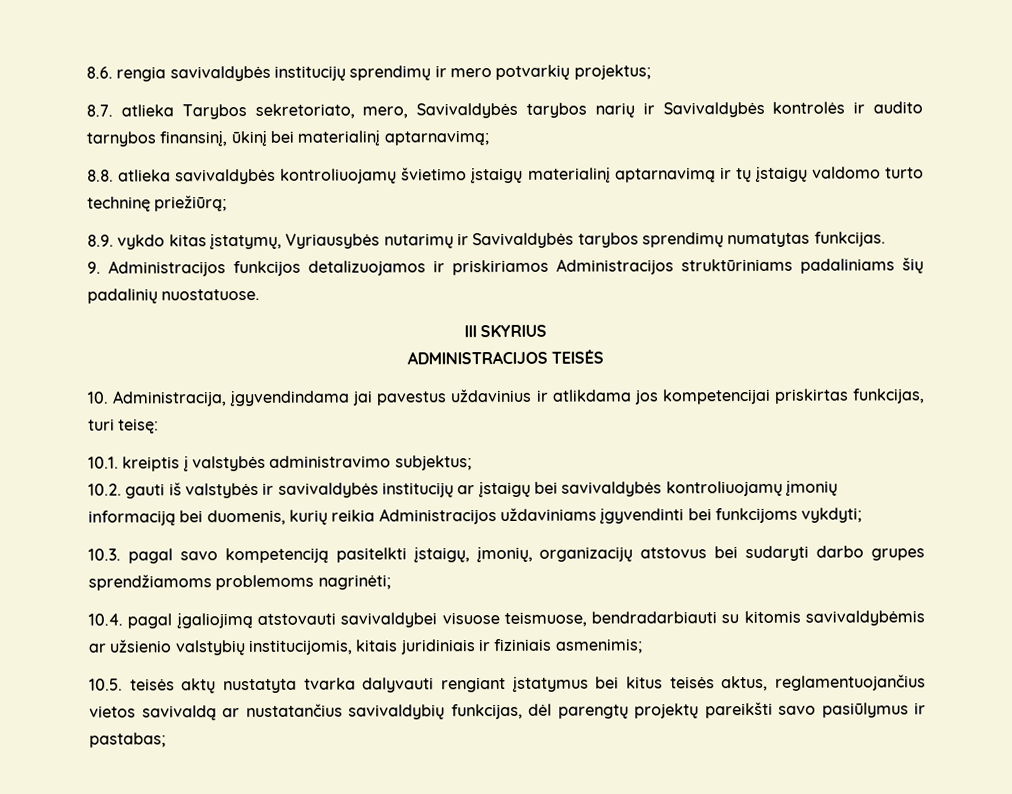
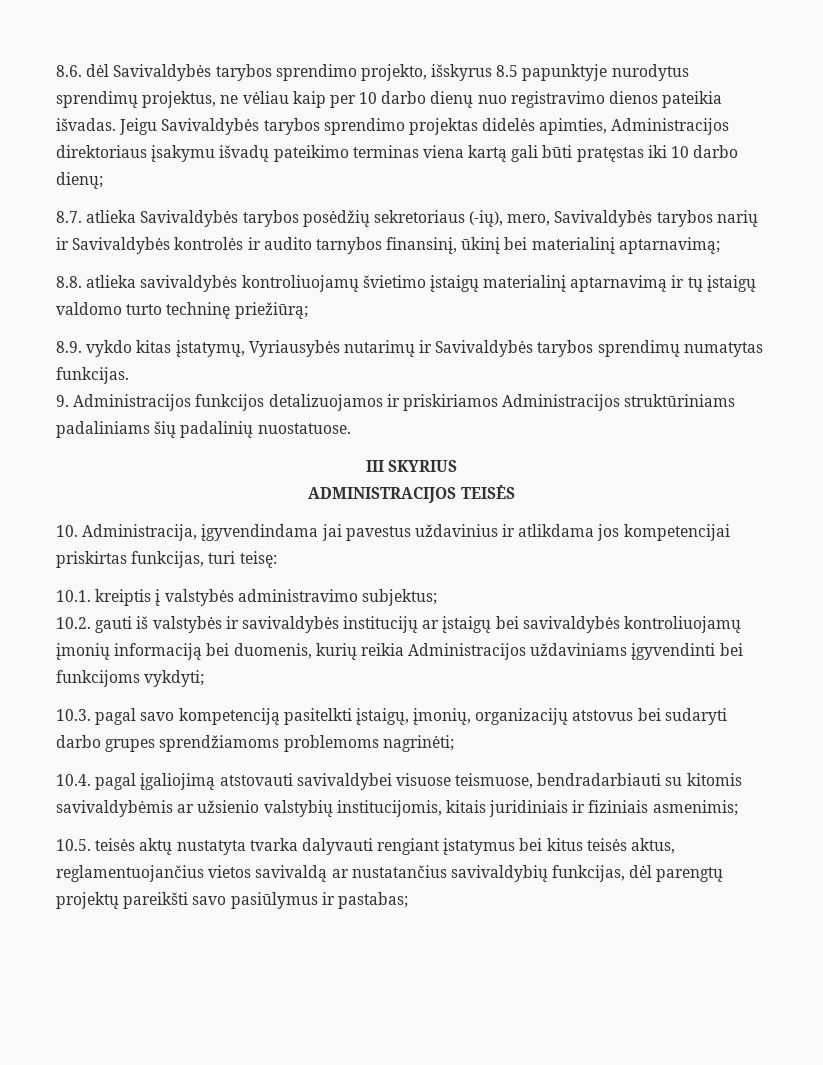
[116,64,651,82] [86,103,355,120] rengia savivaldybės institucijų sprendimų ir mero potvarkių projektus; // 8.7. atlieka Tarybos sekretoriato, -> [86,64,689,81] [56,91,723,108] [56,118,730,135] [56,145,739,162] [56,172,103,189] [56,210,504,227] dėl Savivaldybės tarybos sprendimo projekto, išskyrus 8.5 papunktyje nurodytus sprendimų projektus, ne vėliau kaip per 10 darbo dienų nuo registravimo dienos pateikia išvadas. Jeigu Savivaldybės tarybos sprendimo projektas didelės apimties, Administracijos direktoriaus įsakymu išvadų pateikimo terminas viena kartą gali būti pratęstas iki 10 darbo dienų; // 8.7. atlieka Savivaldybės tarybos posėdžių sekretoriaus (-ių),

